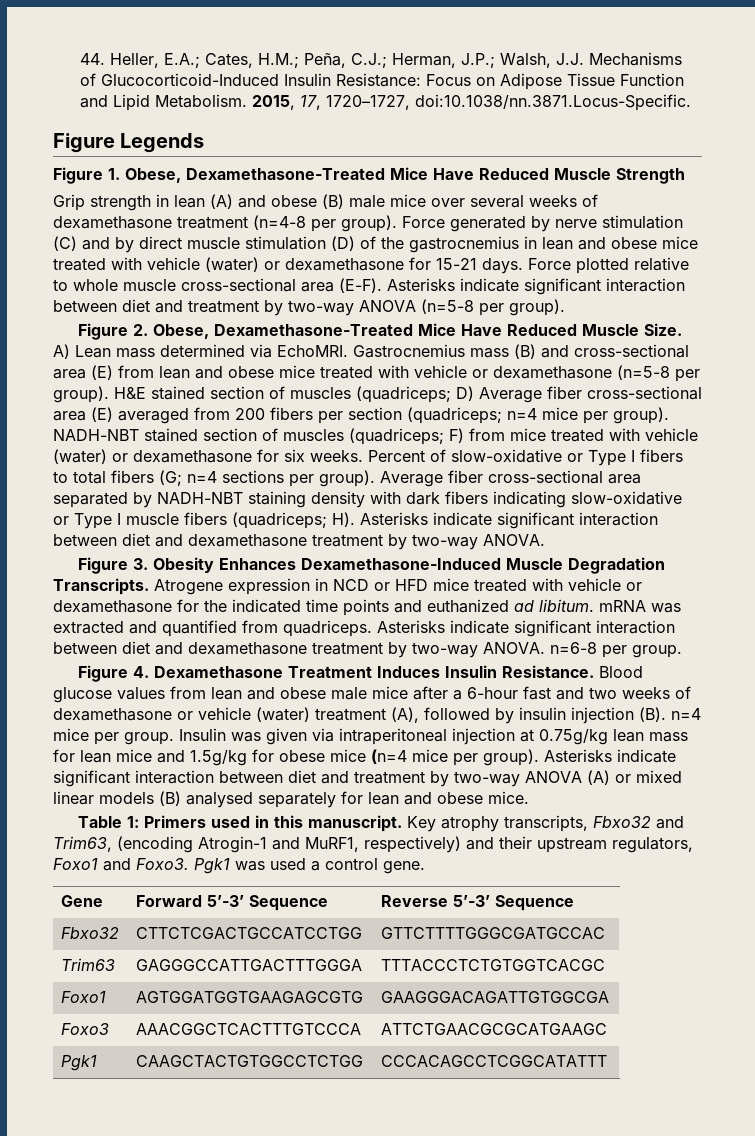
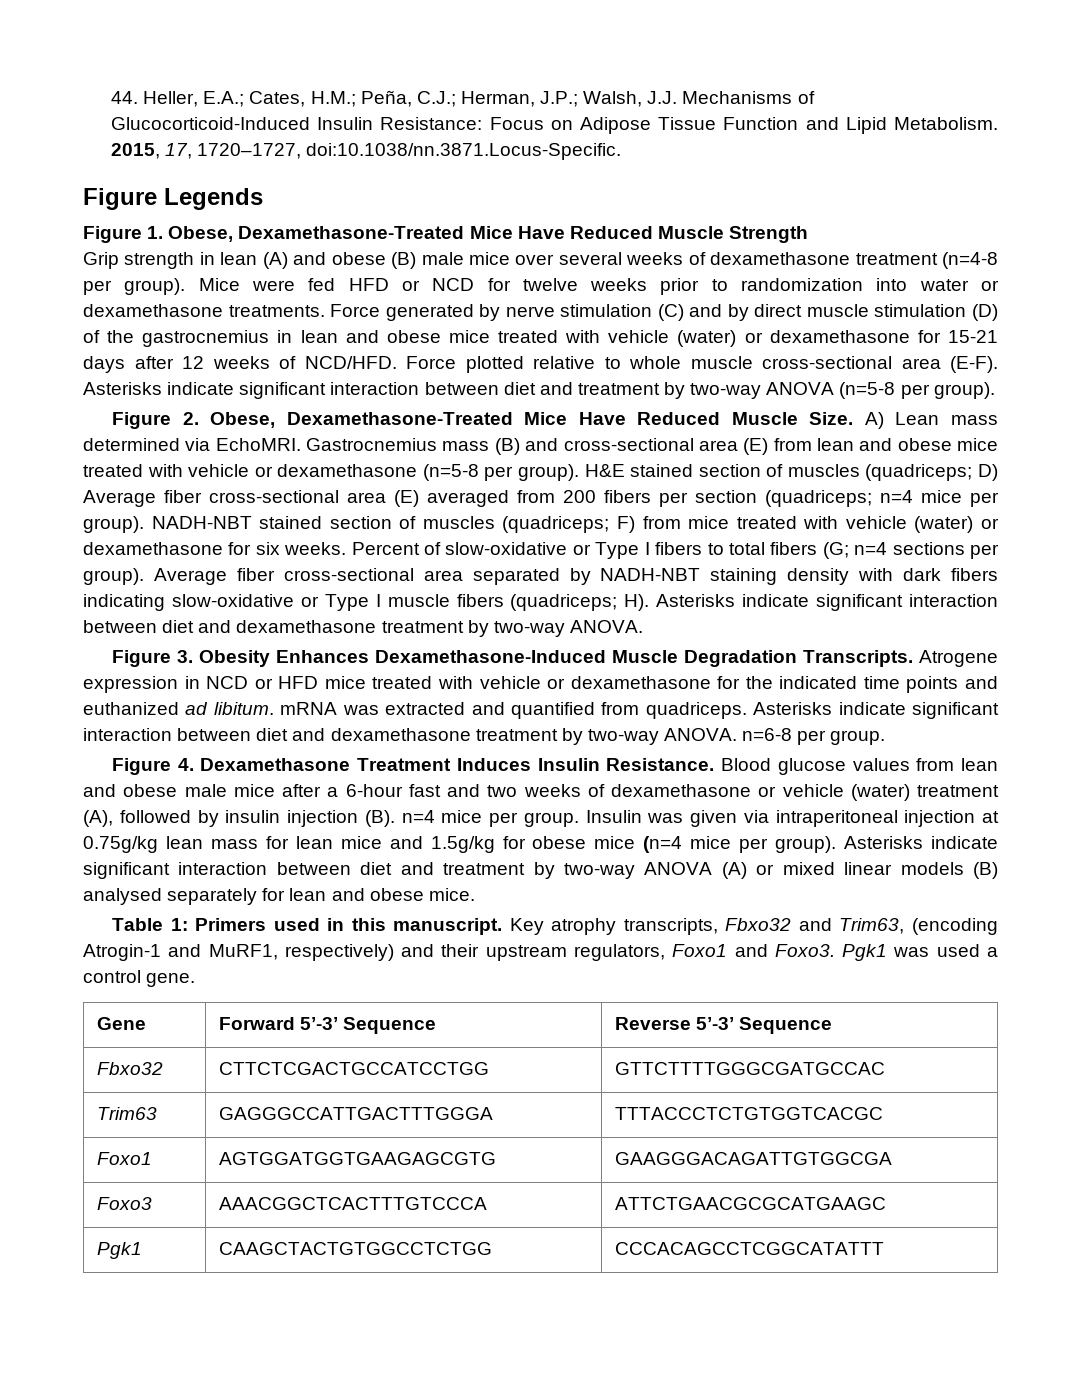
(397, 223) none -> [198,278,999,295] [83,304,325,317] Mice were fed HFD or NCD for twelve weeks prior to randomization into water or dexamethasone treatments.
[482,258,523,274] days. -> [83,356,397,373] days after 12 weeks of NCD/HFD.

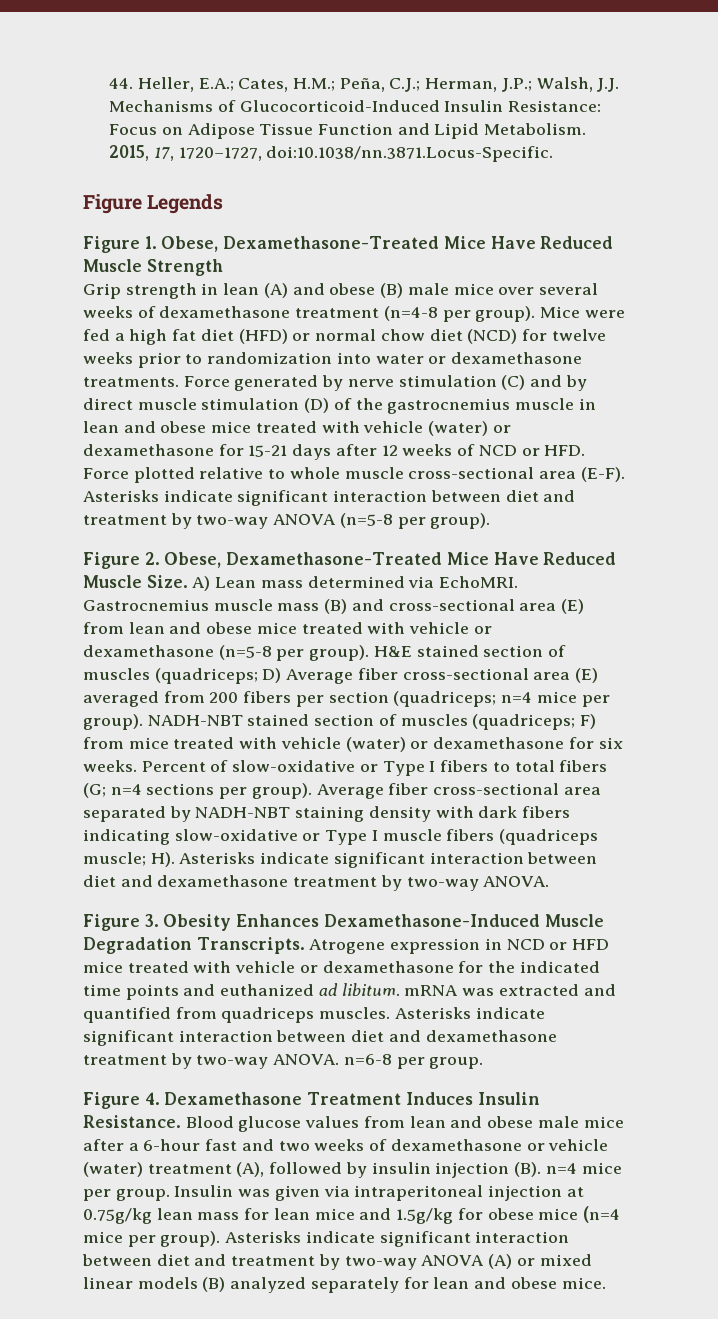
[348,278,475,291] HFD or NCD -> [114,329,518,345] a high fat diet (HFD) or normal chow diet (NCD)
(270, 338) none -> [515,398,575,410] muscle
[304,356,397,369] NCD/HFD. -> [478,445,586,456] NCD or HFD.
(438, 444) none -> [213,599,273,611] muscle
[510,594,618,611] (quadriceps; -> [499,829,599,845] [83,852,146,866] (quadriceps muscle;
[645,702,747,719] quadriceps. -> [221,1007,391,1023] quadriceps muscles.
[83,888,162,905] analysed -> [230,1277,307,1293] analyzed
[112,918,998,935] [83,944,999,961] [83,970,196,987] [97,1017,147,1030] [219,1017,437,1034] [615,1017,833,1034] [97,1062,164,1075] [219,1062,490,1075] [615,1062,886,1075] [97,1107,158,1120] [219,1107,494,1120] [615,1107,884,1120] [97,1152,153,1165] [219,1152,497,1165] [615,1152,893,1165] [97,1197,153,1210] [219,1197,488,1210] [615,1197,887,1210] [97,1242,143,1259] [219,1242,493,1255] [615,1242,885,1255] // Table 1: Primers used in this manuscript. Key atrophy transcripts, Fbxo32 and Trim63, (encoding Atrogin-1 and MuRF1, respectively) and their upstream regulators, Foxo1 and Foxo3. Pgk1 was used a control gene. // Gene | Forward 5’-3’ Sequence | Reverse 5’-3’ Sequence // Fbxo32 | CTTCTCGACTGCCATCCTGG | GTTCTTTTGGGCGATGCCAC // Trim63 | GAGGGCCATTGACTTTGGGA | TTTACCCTCTGTGGTCACGC // Foxo1 | AGTGGATGGTGAAGAGCGTG | GAAGGGACAGATTGTGGCGA // Foxo3 | AAACGGCTCACTTTGTCCCA | ATTCTGAACGCGCATGAAGC // Pgk1 | CAAGCTACTGTGGCCTCTGG | CCCACAGCCTCGGCATATTT -> (606, 1283) none

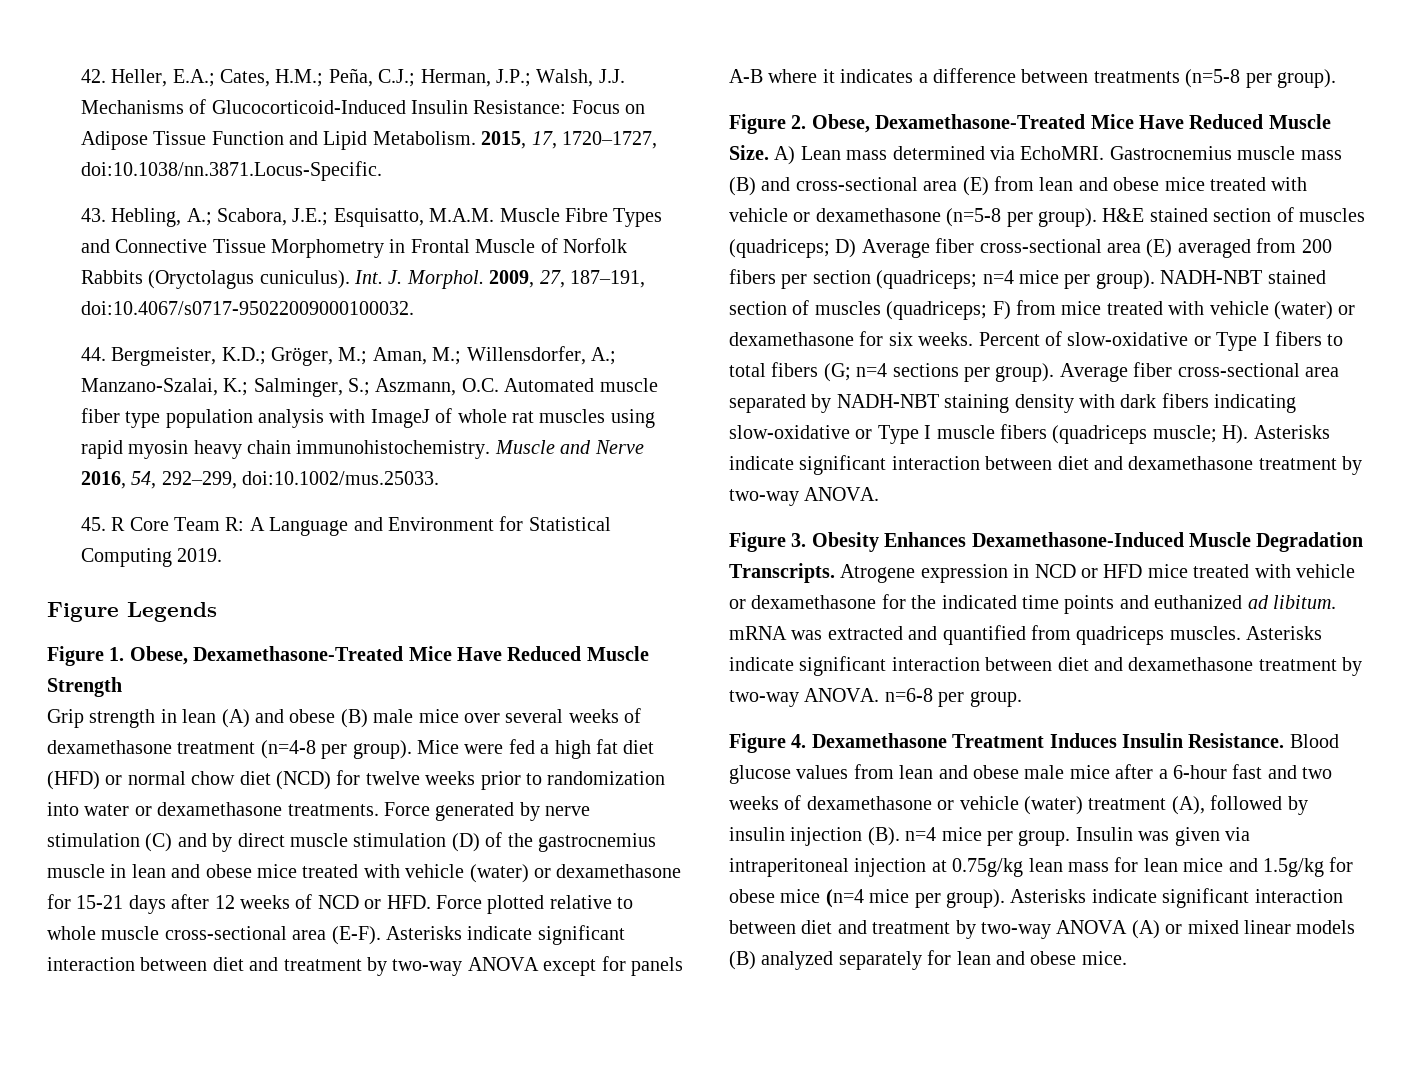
[109,78,134,89] 44. -> [80,69,106,83] 42.
(554, 154) none -> [80,208,663,227] [80,238,628,258] [80,270,646,289] [80,301,414,315] [80,346,617,366] [80,378,658,397] [80,408,655,428] [80,440,644,459] [80,471,440,489] [80,516,611,536] [80,548,223,567] // 43. Hebling, A.; Scabora, J.E.; Esquisatto, M.A.M. Muscle Fibre Types and Connective Tissue Morphometry in Frontal Muscle of Norfolk Rabbits (Oryctolagus cuniculus). Int. J. Morphol. 2009, 27, 187–191, doi:10.4067/s0717-95022009000100032. // 44. Bergmeister, K.D.; Gröger, M.; Aman, M.; Willensdorfer, A.; Manzano-Szalai, K.; Salminger, S.; Aszmann, O.C. Automated muscle fiber type population analysis with ImageJ of whole rat muscles using rapid myosin heavy chain immunohistochemistry. Muscle and Nerve 2016, 54, 292–299, doi:10.1002/mus.25033. // 45. R Core Team R: A Language and Environment for Statistical Computing 2019.
(337, 519) none -> [543,956,683,976] [729,68,1180,83] except for panels A-B where it indicates a difference between treatments

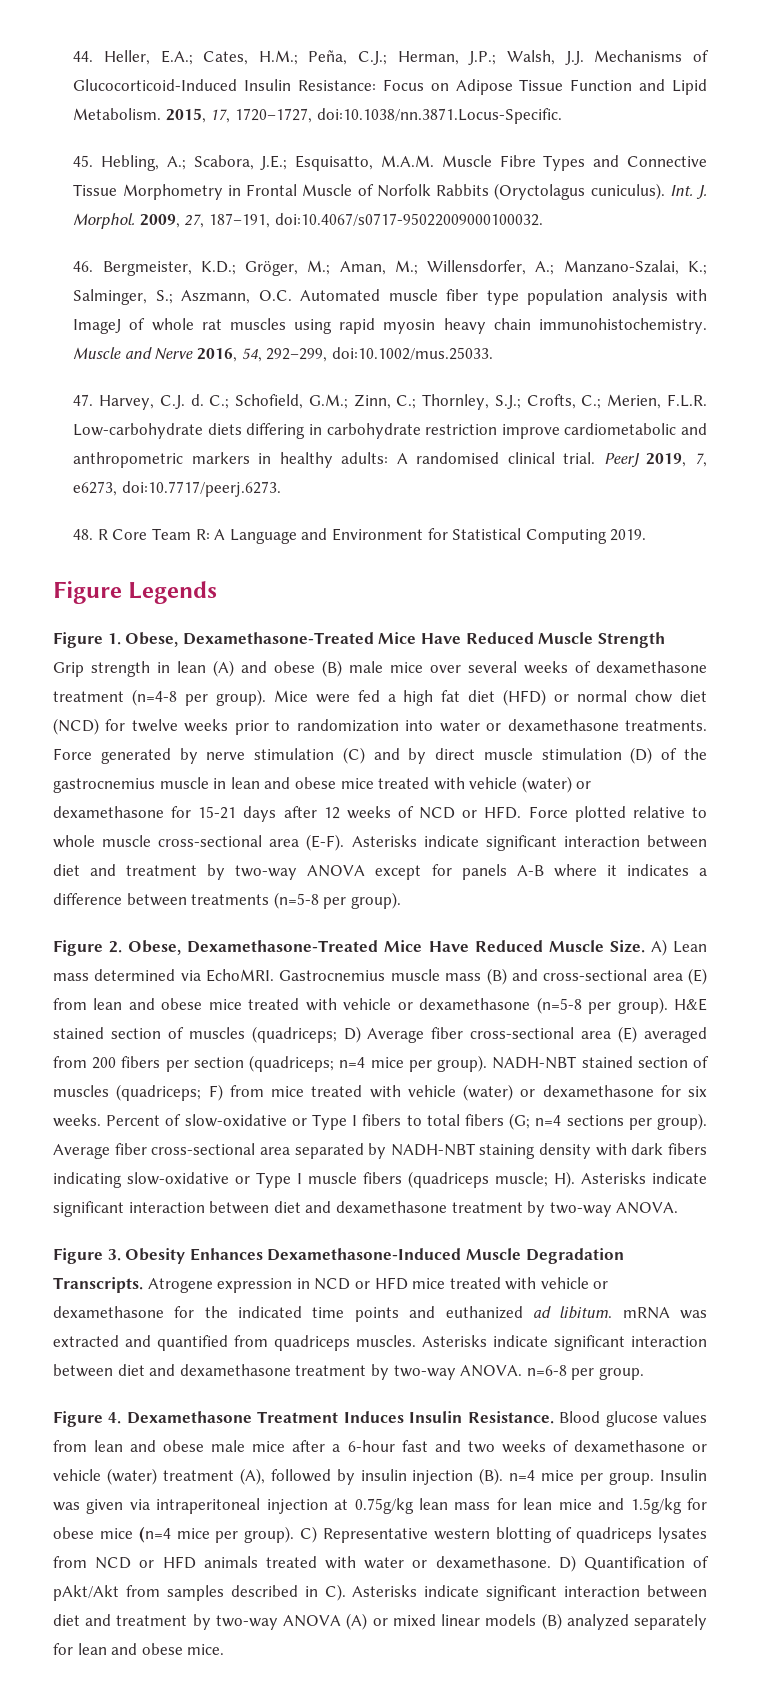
[80,69,106,83] 42. -> [73,51,94,62] 44.
[80,208,106,222] 43. -> [73,155,94,167] 45.
[80,347,106,361] 44. -> [73,261,94,272] 46.
[80,517,106,531] 45. -> [73,394,707,410] [73,423,707,439] [73,452,707,468] [73,481,281,497] [73,529,94,540] 47. Harvey, C.J. d. C.; Schofield, G.M.; Zinn, C.; Thornley, S.J.; Crofts, C.; Merien, F.L.R. Low-carbohydrate diets differing in carbohydrate restriction improve cardiometabolic and anthropometric markers in healthy adults: A randomised clinical trial. PeerJ 2019, 7, e6273, doi:10.7717/peerj.6273. // 48.
(1005, 898) none -> [300,1526,707,1543] [53,1555,709,1572] [53,1584,346,1601] C) Representative western blotting of quadriceps lysates from NCD or HFD animals treated with water or dexamethasone. D) Quantification of pAkt/Akt from samples described in C).

